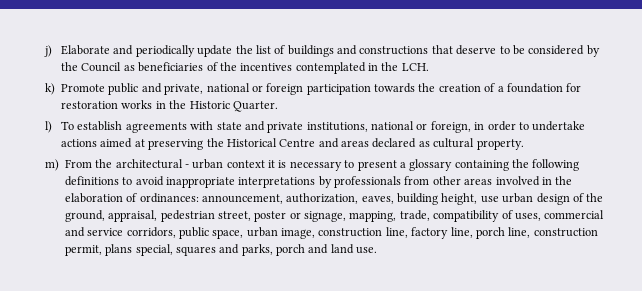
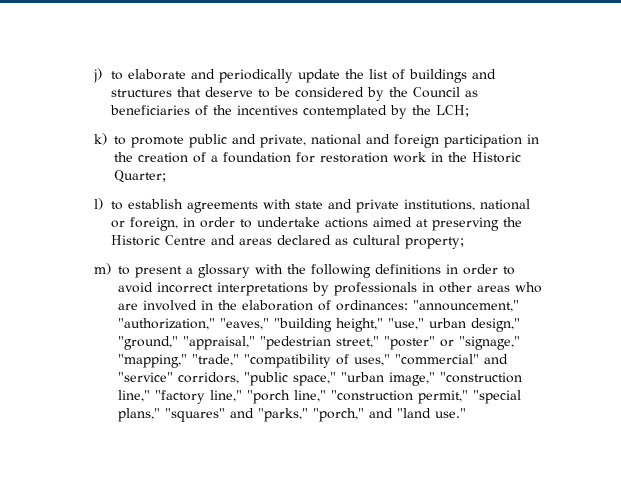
[61,45,111,55] Elaborate -> [111,69,187,80] to elaborate
[359,46,429,55] constructions -> [111,89,173,97] structures
[368,62,429,71] in the LCH. -> [390,105,470,119] by the LCH;
[61,84,106,92] Promote -> [114,136,185,148] to promote
[251,85,263,92] or -> [366,134,391,144] and
[374,83,416,93] towards -> [527,134,540,144] in
[121,100,153,109] works -> [393,152,427,163] work
[232,101,278,112] Quarter. -> [114,170,167,183] Quarter;
[61,121,75,130] To -> [111,201,124,210] to
[226,138,277,147] Historical -> [111,235,161,246] Historic
[476,139,524,150] property. -> [405,237,465,249] property;
[64,159,342,171] From the architectural - urban context it is necessary -> (112, 269) none
[454,160,509,171] containing -> [255,264,284,274] with
(119, 181) none -> [446,264,499,275] in order
[165,177,235,188] inappropriate -> [157,282,214,293] incorrect
[404,176,430,185] from -> [422,282,435,292] in
(493, 181) none -> [515,282,543,293] [118,303,139,310] who are
[201,193,604,205] [64,210,605,222] [64,227,598,239] [64,244,378,256] announcement, authorization, eaves, building height, use urban design of the ground, appraisal, pedestrian street, poster or signage, mapping, trade, compatibility of uses, commercial and service corridors, public space, urban image, construction line, factory line, porch line, construction permit, plans special, squares and parks, porch and land use. -> [413,300,520,312] [118,318,521,332] [118,336,521,350] [118,354,509,368] [118,372,523,386] [118,390,522,404] [118,408,467,422] "announcement," "authorization," "eaves," "building height," "use," urban design," "ground," "appraisal," "pedestrian street," "poster" or "signage," "mapping," "trade," "compatibility of uses," "commercial" and "service" corridors, "public space," "urban image," "construction line," "factory line," "porch line," "construction permit," "special plans," "squares" and "parks," "porch," and "land use."

